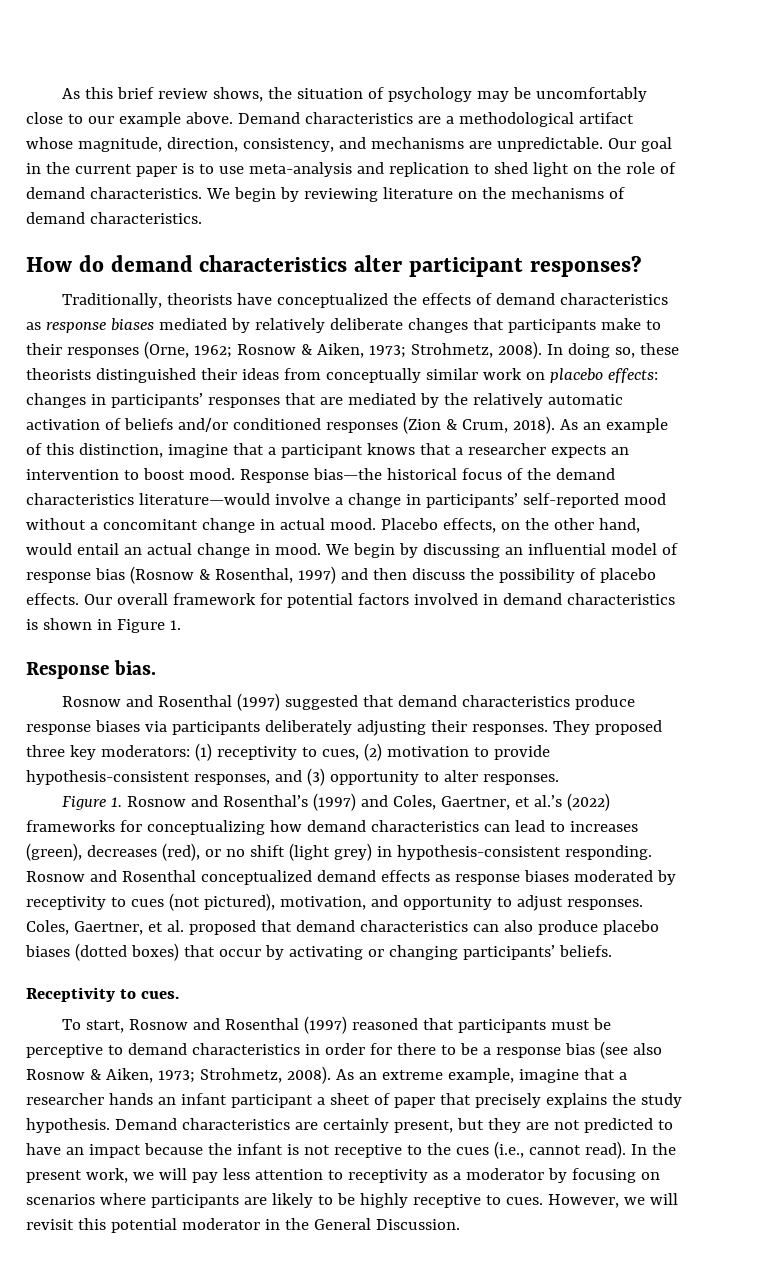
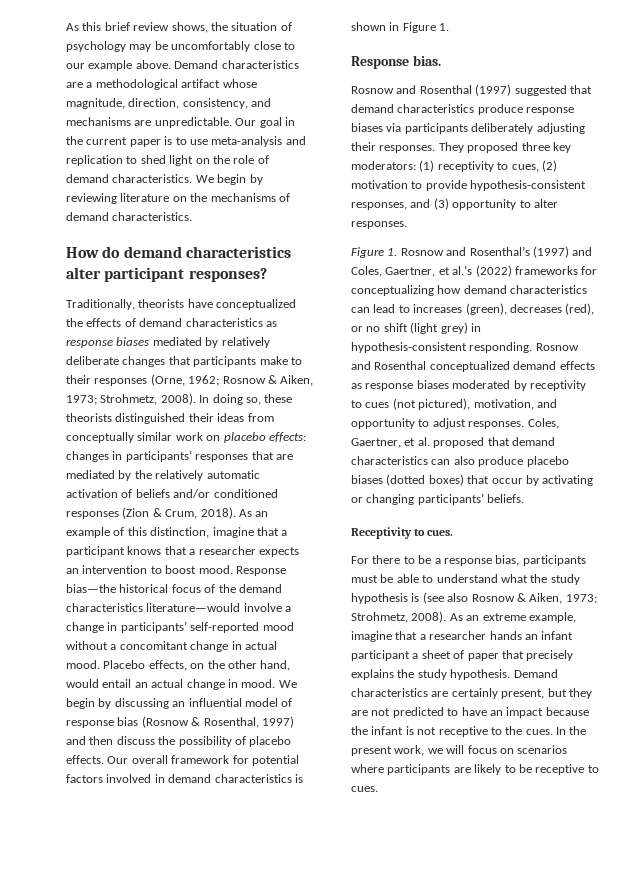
[61,1016,611,1034] [26,1043,392,1058] To start, Rosnow and Rosenthal (1997) reasoned that participants must be perceptive to demand characteristics in order for -> [351,556,369,564] For
[564,1043,595,1055] bias -> [495,555,586,566] [351,574,580,585] [351,593,420,604] bias, participants must be able to understand what the study hypothesis is
[455,1141,626,1159] cues (i.e., cannot read). -> [525,729,553,735] cues.
[191,1168,636,1183] pay less attention to receptivity as a moderator by focusing -> [467,745,497,754] focus
[359,1193,408,1208] highly -> (532, 768) none
[547,1193,678,1208] [26,1218,460,1233] However, we will revisit this potential moderator in the General Discussion. -> (378, 789) none

